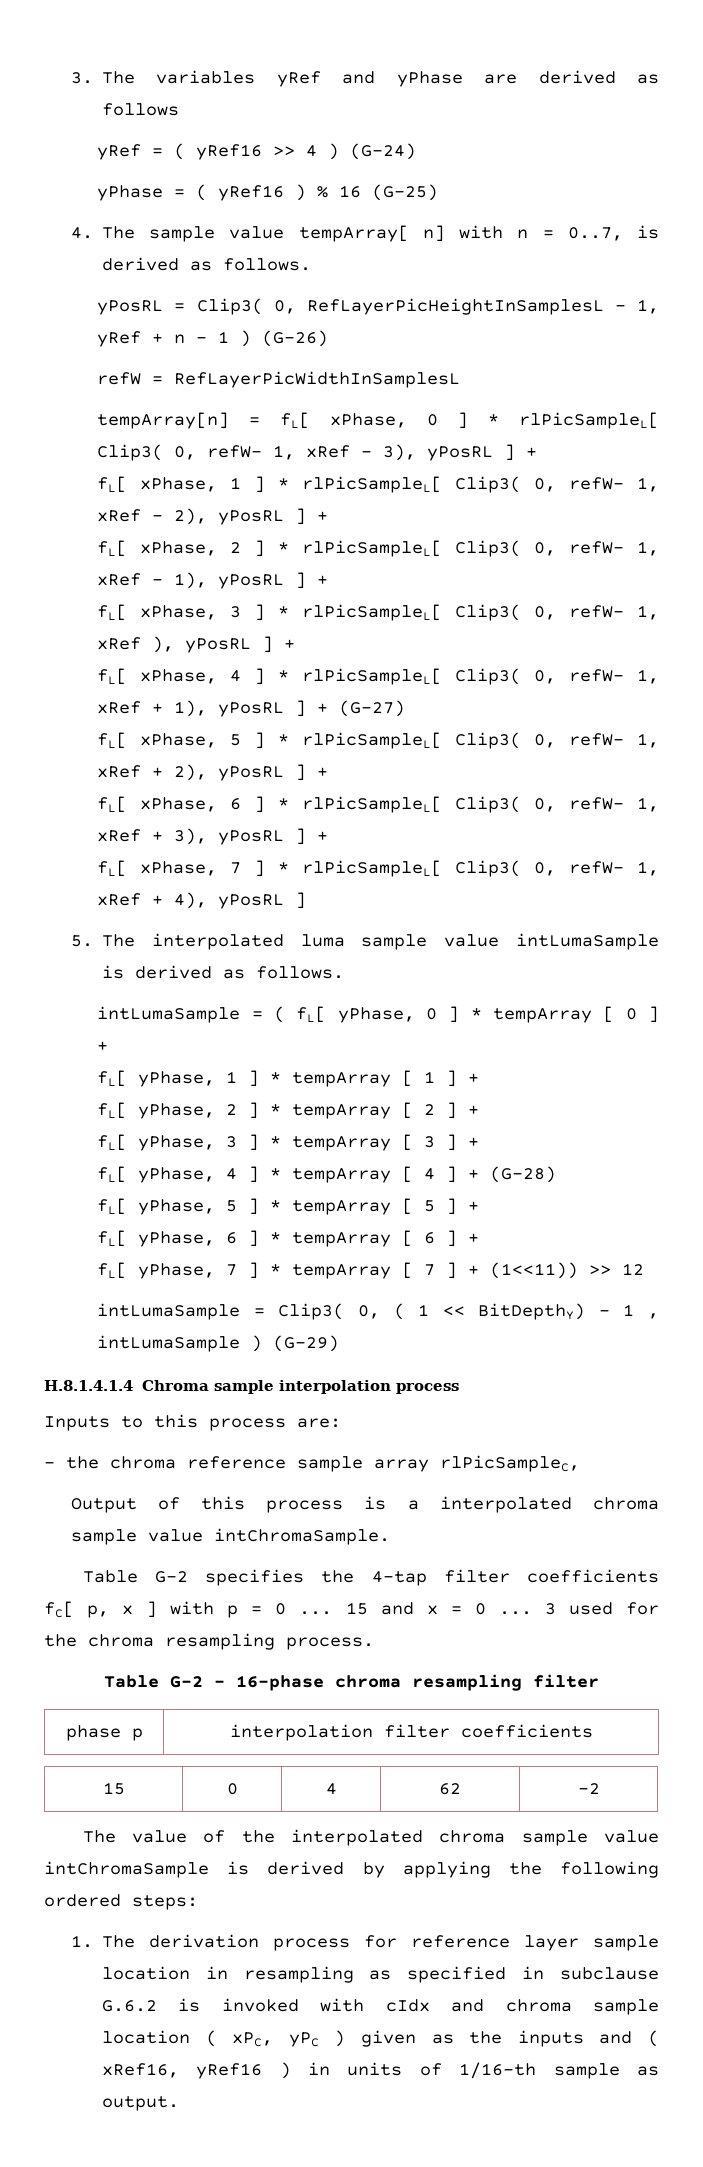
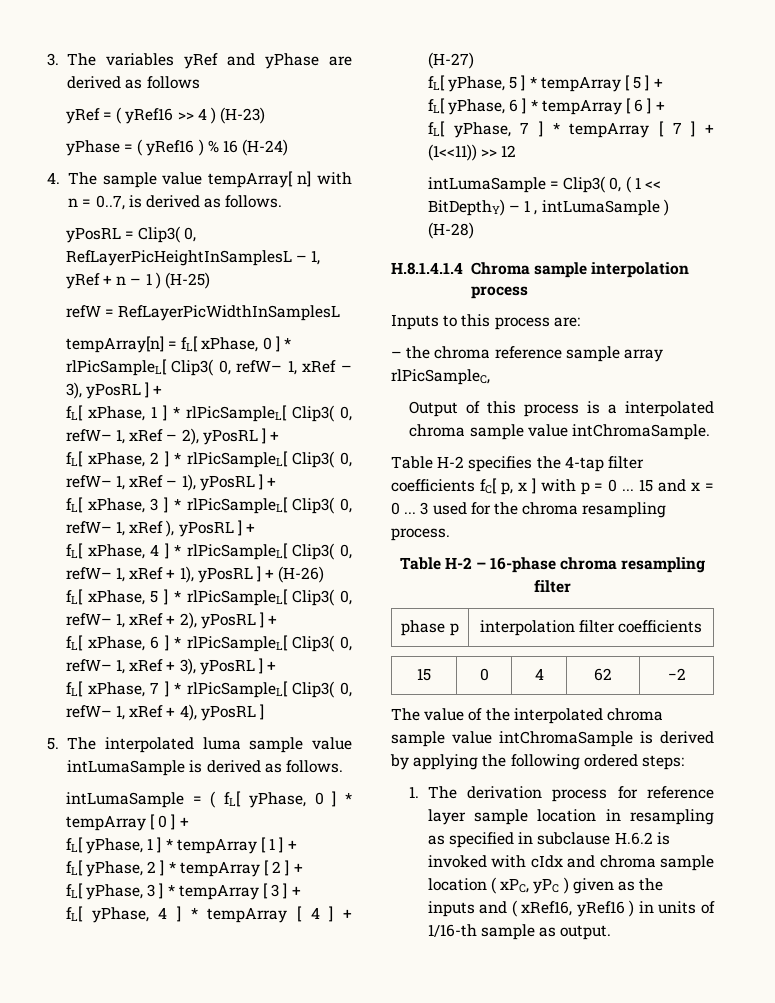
[350,143,417,160] (G-24) -> [220,107,266,124] (H-23)
[372,184,439,201] (G-25) -> [242,139,289,156] (H-24)
[262,330,329,347] (G-26) -> [165,272,211,289] (H-25)
[339,700,406,717] (G-27) -> [278,566,325,583] (H-26)
[490,1166,557,1183] (G-28) -> [427,52,474,69] (H-27)
[273,1335,340,1352] (G-29) -> [427,222,474,239] (H-28)
[154,1571,188,1583] G-2 -> [437,456,465,468] H-2
[170,1676,203,1688] G-2 -> [444,557,472,569] H-2
[101,2000,157,2012] G.6.2 -> [614,832,653,845] H.6.2

